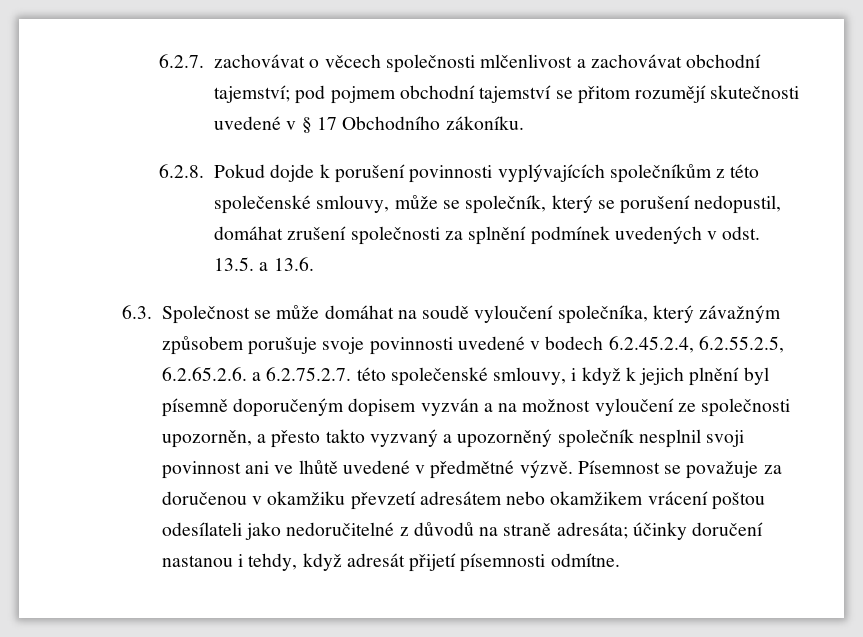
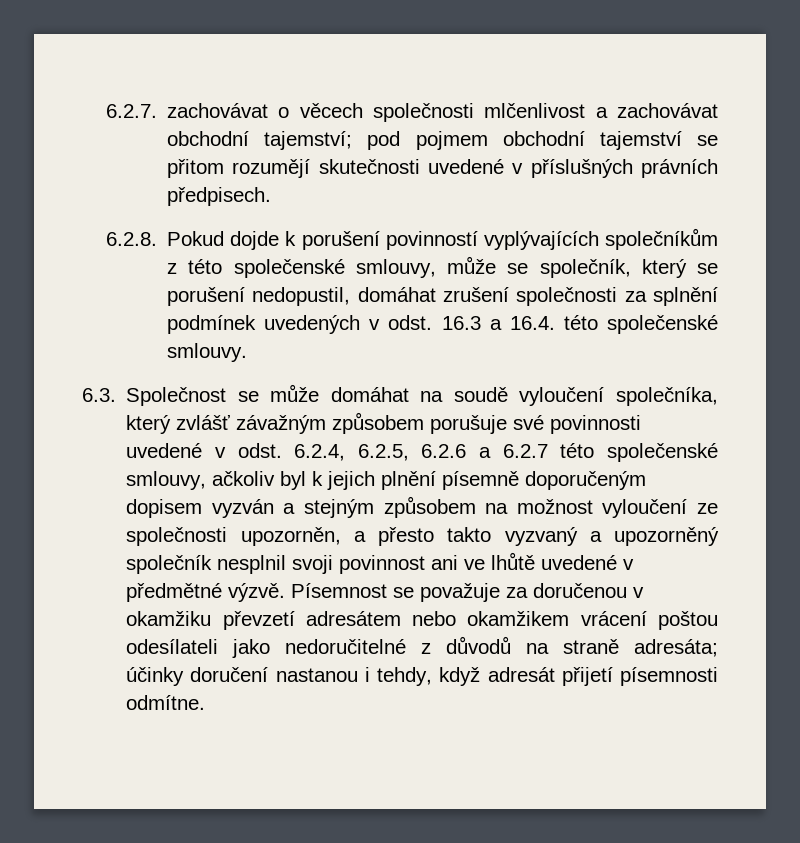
[301,116,524,133] § 17 Obchodního zákoníku. -> [530,159,718,178] [167,187,272,206] příslušných právních předpisech.
[409,165,493,183] povinnosti -> [385,231,478,250] povinností
[214,257,314,271] 13.5. a 13.6. -> [441,315,718,334] [167,343,248,362] 16.3 a 16.4. této společenské smlouvy.
(694, 314) none -> [176,415,231,430] zvlášť
[322,337,365,354] svoje -> [513,415,545,430] své
[545,336,784,353] [161,367,621,386] bodech 6.2.45.2.4, 6.2.55.2.5, 6.2.65.2.6. a 6.2.75.2.7. této společenské smlouvy, i když -> [237,443,719,462] [126,471,307,490] odst. 6.2.4, 6.2.5, 6.2.6 a 6.2.7 této společenské smlouvy, ačkoliv byl
[743,367,769,385] byl -> (437, 480) none
(493, 407) none -> [304,496,476,518] stejným způsobem

